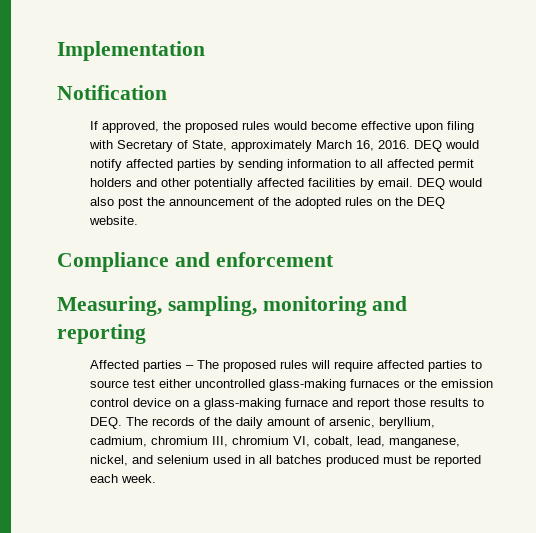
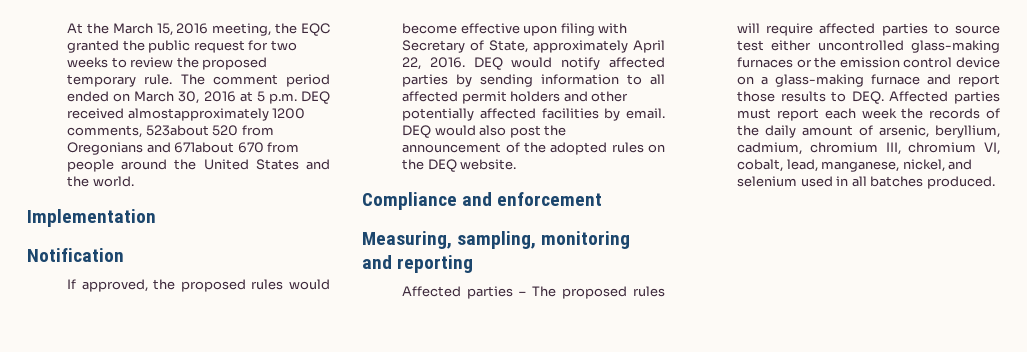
(57, 51) none -> [67,23,331,36] [67,40,297,53] [67,57,268,70] [67,74,330,87] [67,91,330,104] [67,108,306,121] [67,125,274,138] [67,142,300,155] [67,159,330,172] [67,176,134,187] At the March 15, 2016 meeting, the EQC granted the public request for two weeks to review the proposed temporary rule. The comment period ended on March 30, 2016 at 5 p.m. DEQ received almostapproximately 1200 comments, 523about 520 from Oregonians and 671about 670 from people around the United States and the world. //
[316,140,375,151] March 16, -> [633,40,665,53] [402,57,422,70] April 22,
[126,417,149,426] The -> [889,91,1000,104] [737,108,924,121] Affected parties must report each week the
[326,455,482,467] [90,474,157,483] produced must be reported each week. -> [926,176,995,189] produced.

